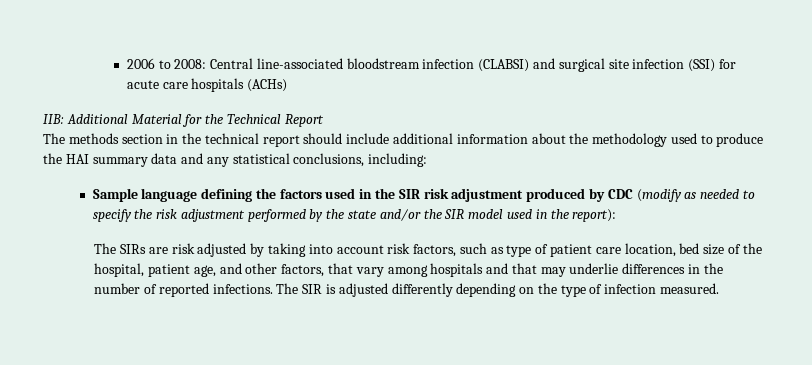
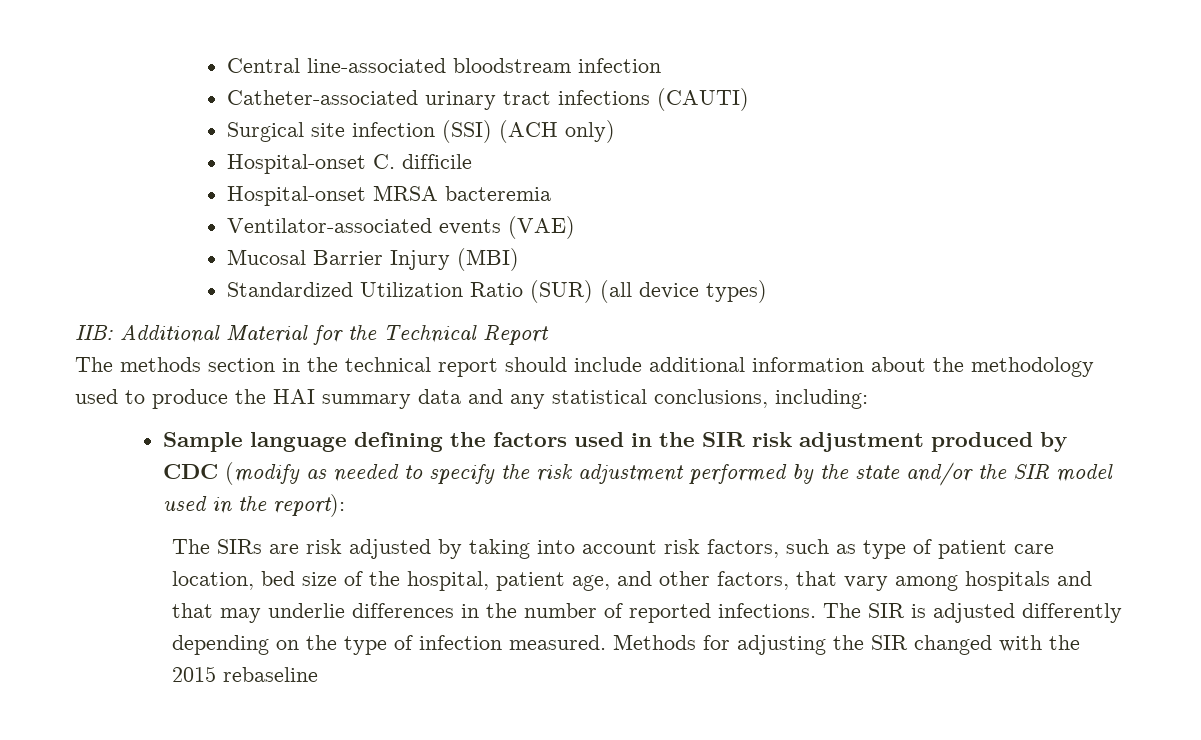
[126,58,207,69] 2006 to 2008: -> (227, 65) none
[478,58,736,72] [126,78,288,92] (CLABSI) and surgical site infection (SSI) for acute care hospitals (ACHs) -> [227,88,750,111] [227,120,616,143] [227,154,473,174] [227,185,552,206] [227,216,576,239] [227,248,520,271] [227,280,768,303] // Catheter-associated urinary tract infections (CAUTI) // Surgical site infection (SSI) (ACH only) // Hospital-onset C. difficile // Hospital-onset MRSA bacteremia // Ventilator-associated events (VAE) // Mucosal Barrier Injury (MBI) // Standardized Utilization Ratio (SUR) (all device types)
(719, 288) none -> [612,634,1080,655] [171,666,318,682] Methods for adjusting the SIR changed with the 2015 rebaseline

